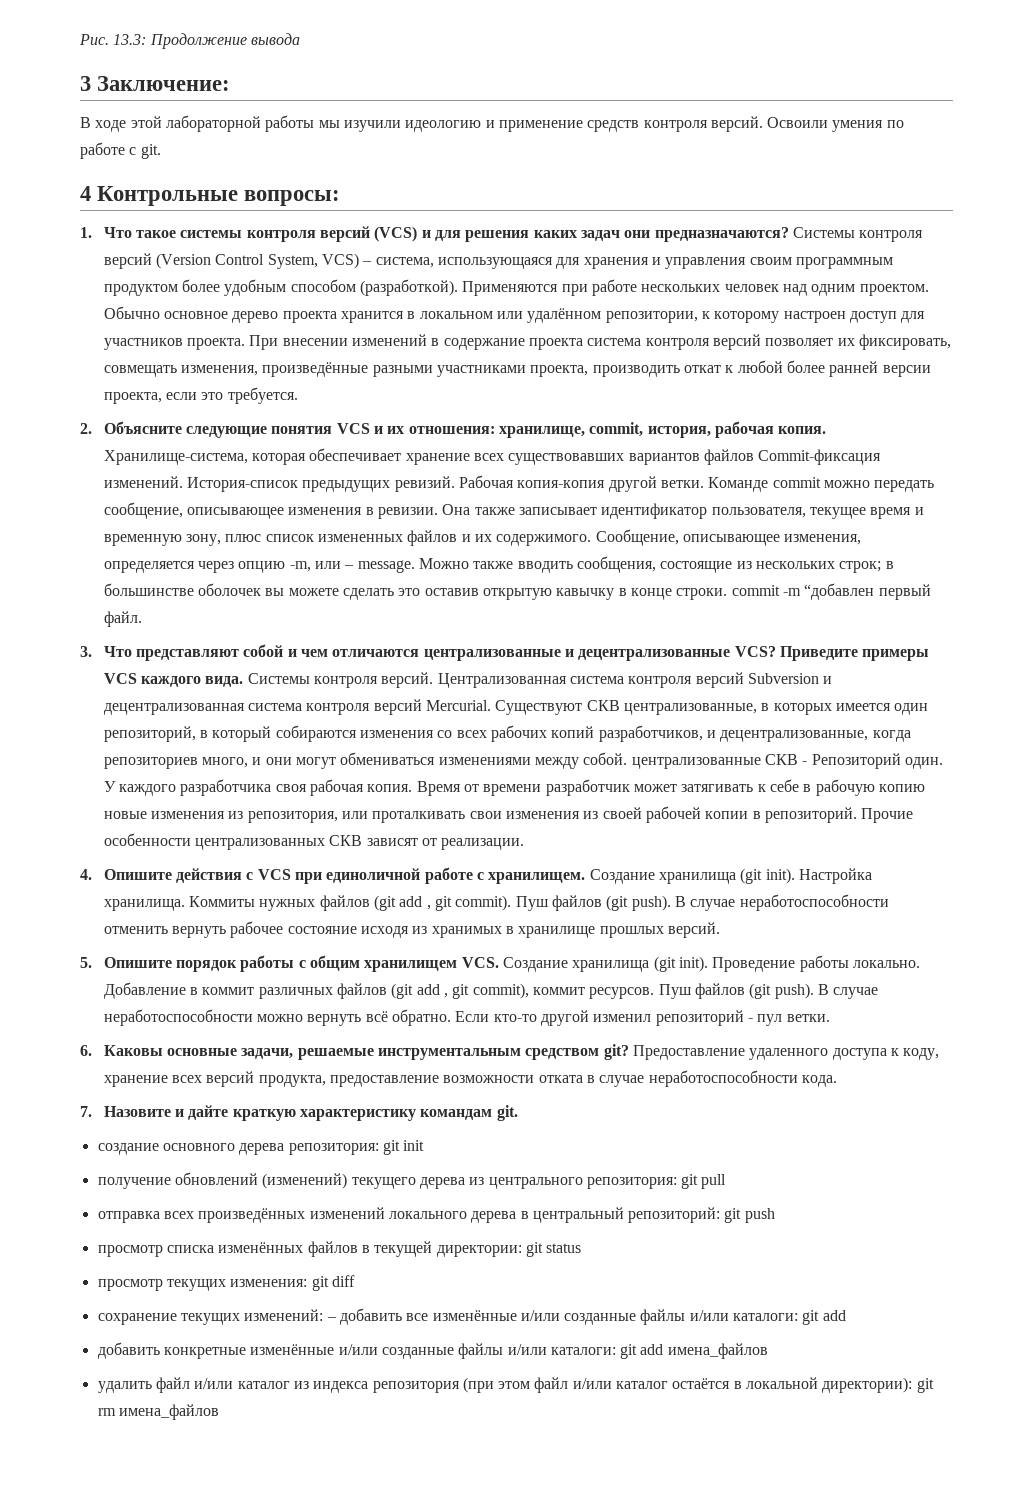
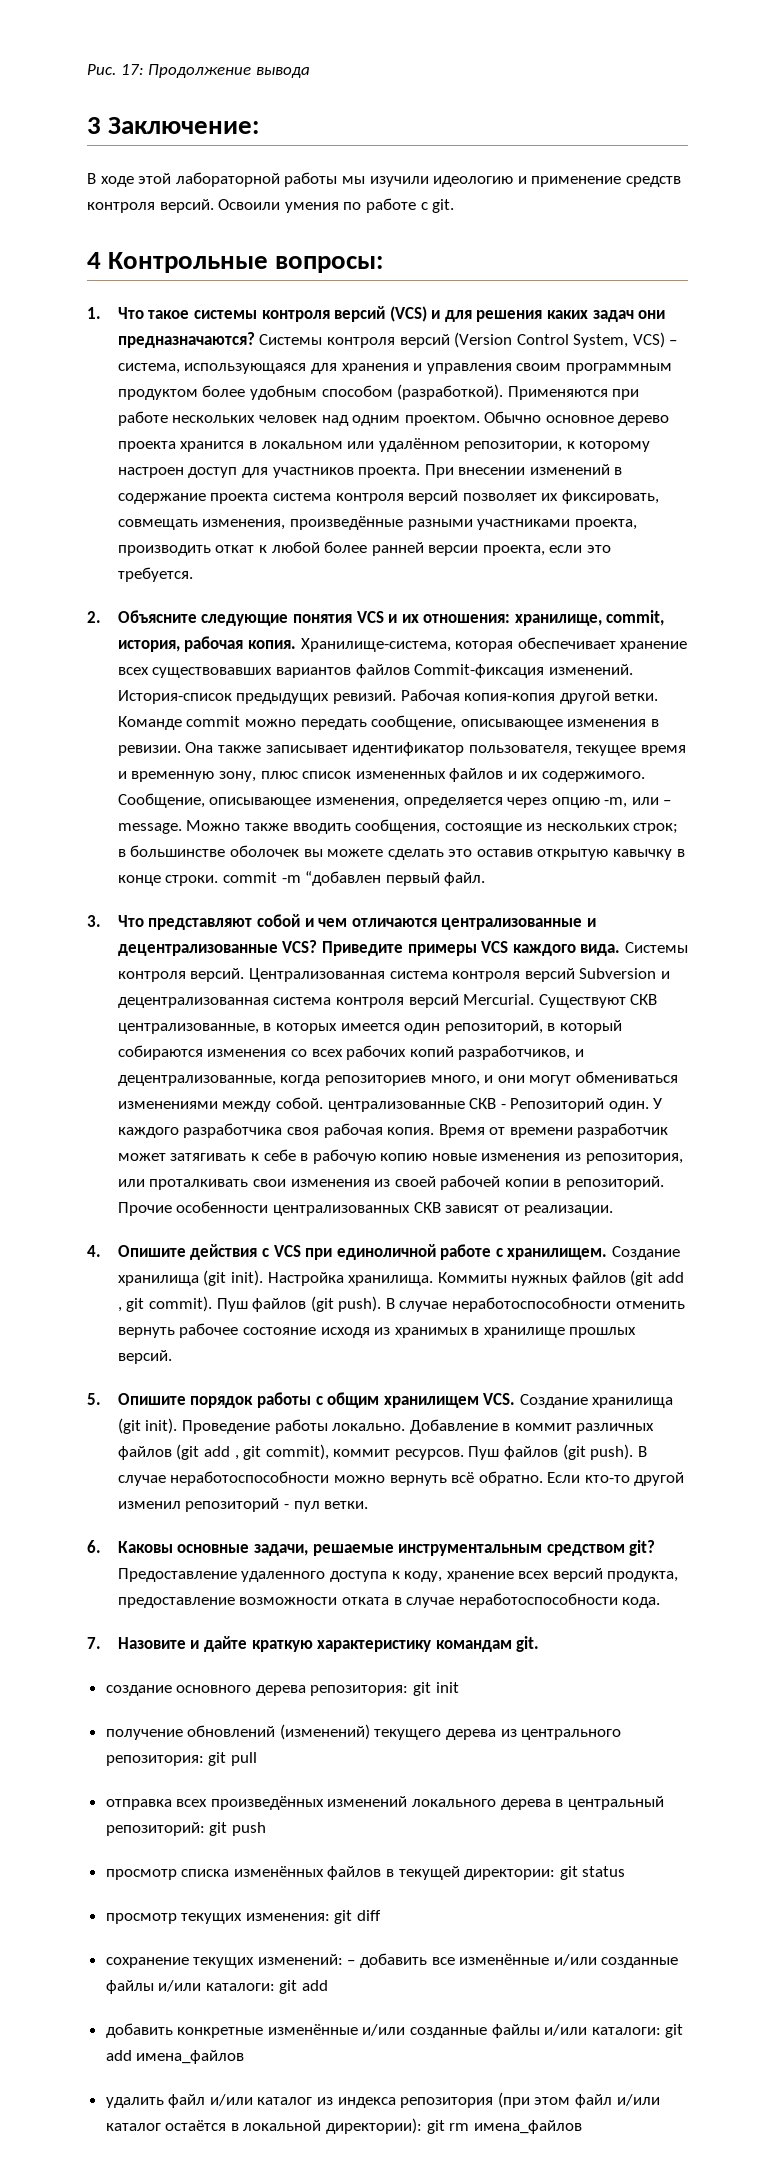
[113,34,147,45] 13.3: -> [120,64,144,75] 17:

